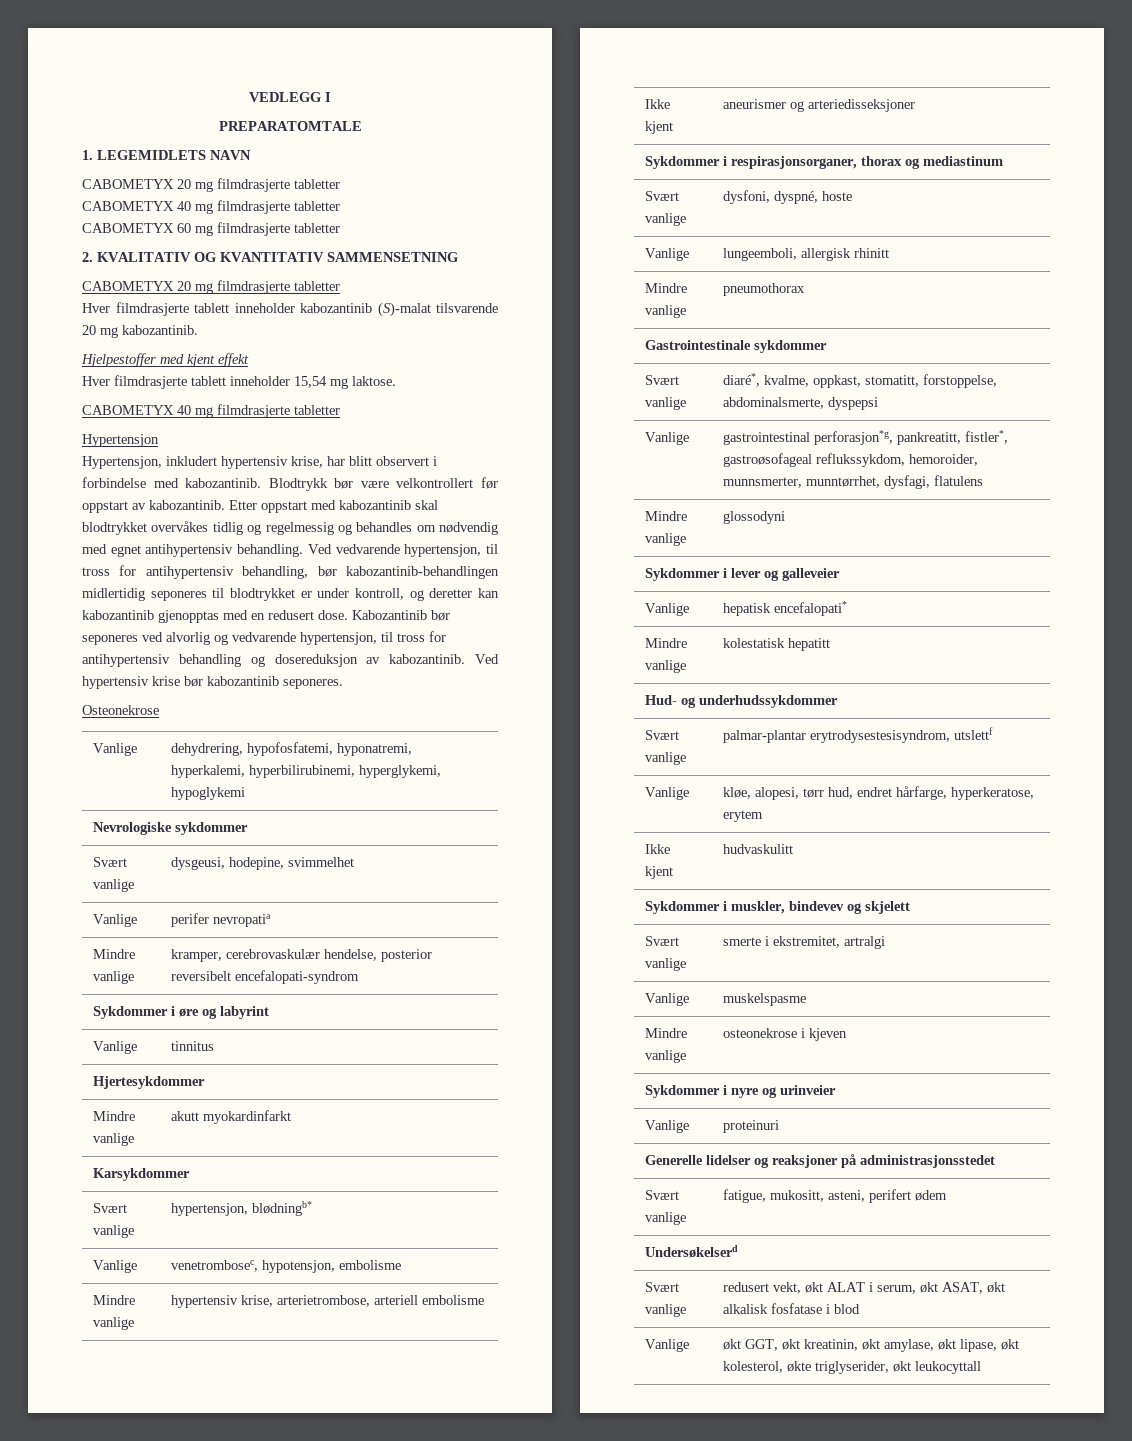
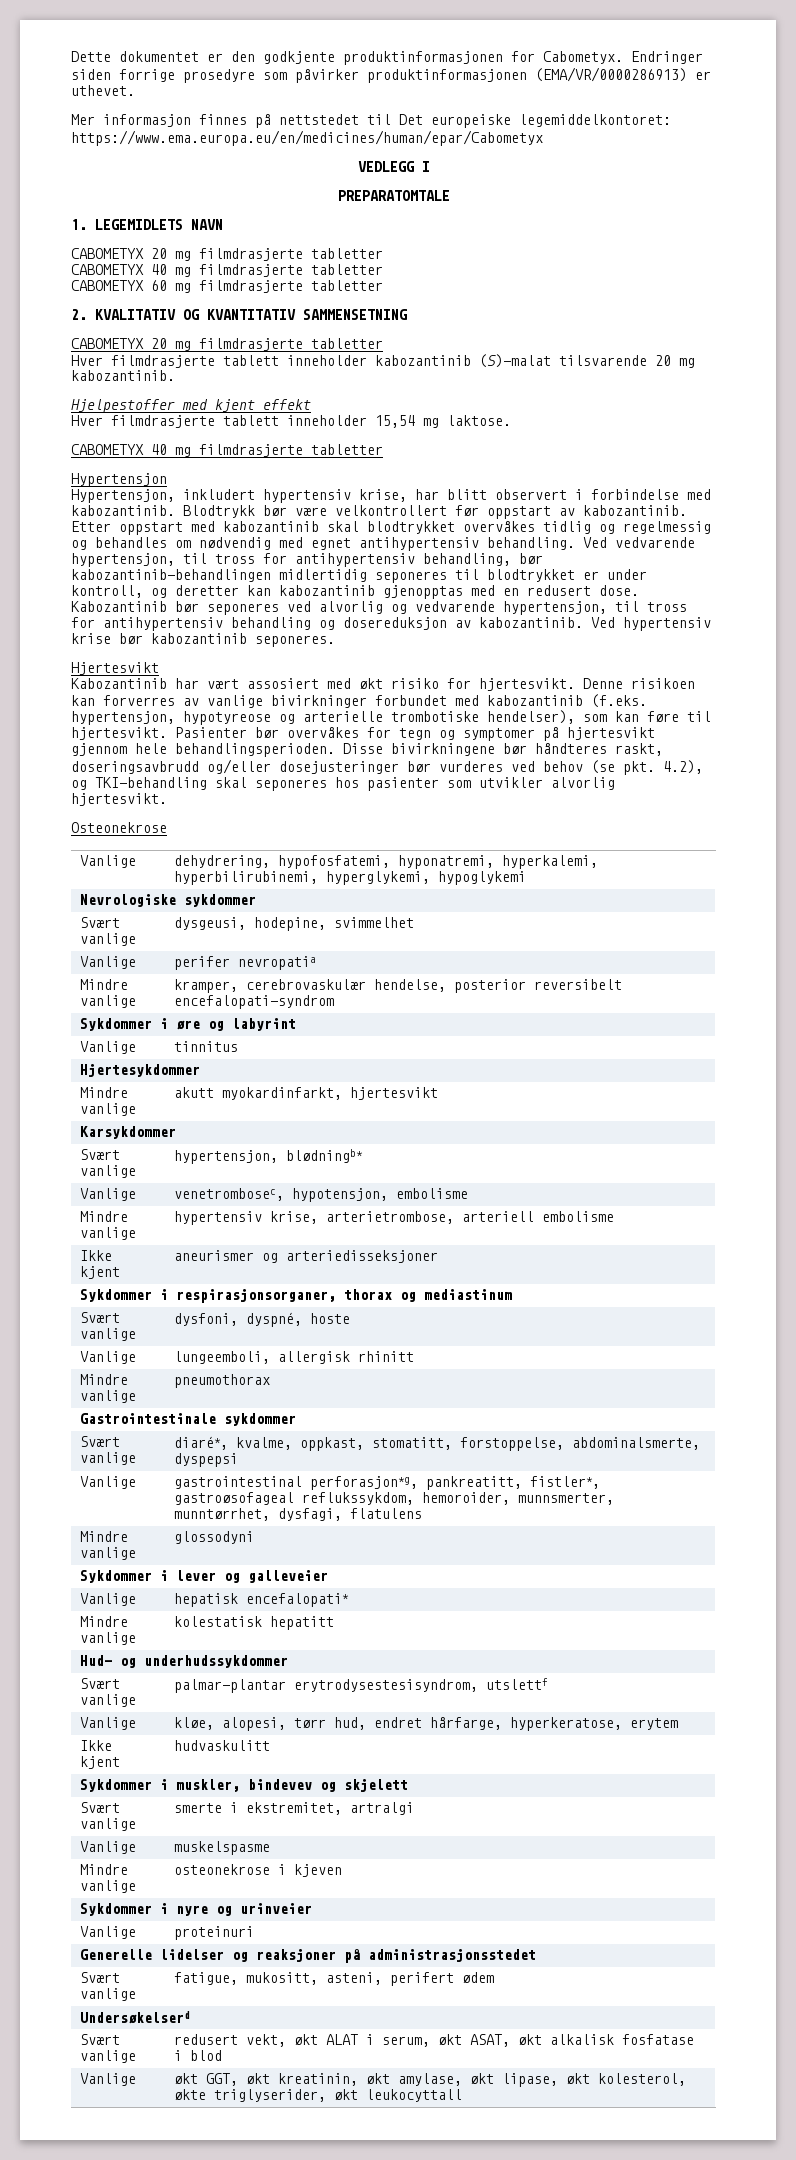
(249, 97) none -> [71,51,703,65] [71,67,711,83] [71,85,135,96] [71,114,671,128] [71,130,543,146] Dette dokumentet er den godkjente produktinformasjonen for Cabometyx. Endringer siden forrige prosedyre som påvirker produktinformasjonen (EMA/VR/0000286913) er uthevet. // Mer informasjon finnes på nettstedet til Det europeiske legemiddelkontoret: https://www.ema.europa.eu/en/medicines/human/epar/Cabometyx //
(343, 684) none -> [71,662,159,675] [71,678,695,691] [71,694,647,708] [71,710,711,725] [71,727,655,741] [71,743,663,757] [71,759,703,775] [71,777,615,791] [71,793,167,806] // Hjertesvikt // Kabozantinib har vært assosiert med økt risiko for hjertesvikt. Denne risikoen kan forverres av vanlige bivirkninger forbundet med kabozantinib (f.eks. hypertensjon, hypotyreose og arterielle trombotiske hendelser), som kan føre til hjertesvikt. Pasienter bør overvåkes for tegn og symptomer på hjertesvikt gjennom hele behandlingsperioden. Disse bivirkningene bør håndteres raskt, doseringsavbrudd og/eller dosejusteringer bør vurderes ved behov (se pkt. 4.2), og TKI‑behandling skal seponeres hos pasienter som utvikler alvorlig hjertesvikt.
[203,1110,292,1124] myokardinfarkt -> [221,1087,438,1100] myokardinfarkt, hjertesvikt

